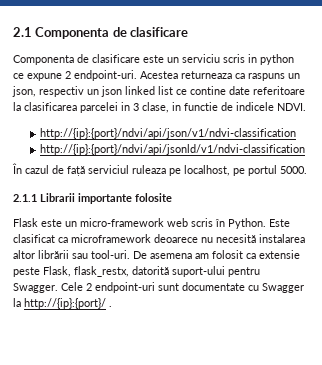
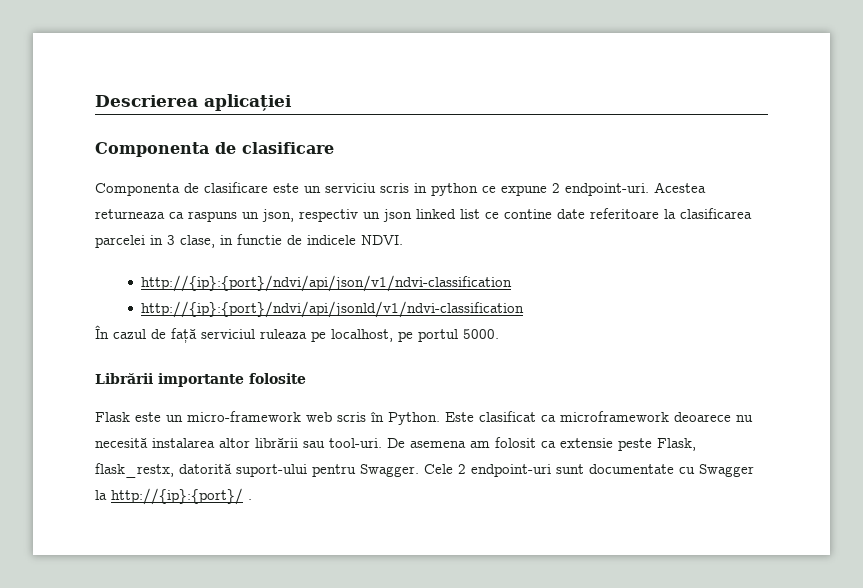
[13,27,32,37] 2.1 -> [95,94,292,111] Descrierea aplicației //
[13,193,75,202] 2.1.1 Librarii -> [95,373,153,384] Librării

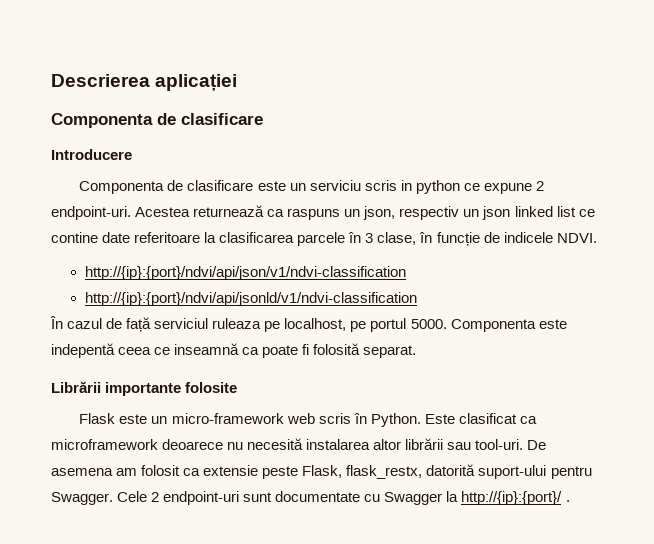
(334, 148) none -> [51,149,132,160] // Introducere
[95,209,165,219] returneaza -> [193,205,265,217] returnează
[95,234,282,248] parcelei in 3 clase, in functie -> [297,232,480,246] parcele în 3 clase, în funcție
(499, 334) none -> [450,319,567,332] [51,343,417,358] Componenta este indepentă ceea ce inseamnă ca poate fi folosită separat.

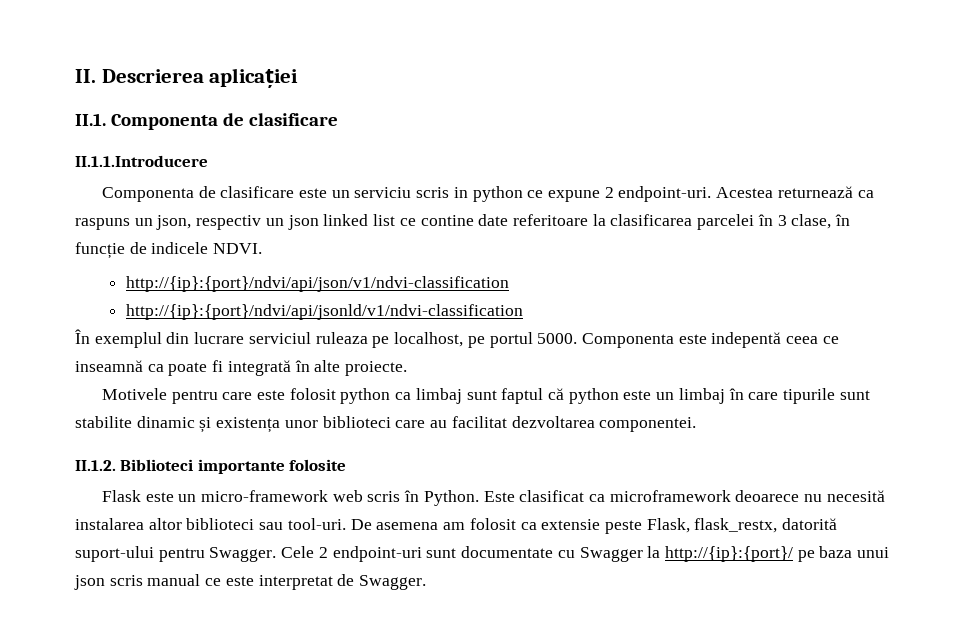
(51, 80) none -> [75,69,96,83] II.
(238, 82) none -> [75,113,106,126] II.1.
[51,149,132,160] Introducere -> [75,155,208,167] II.1.1.Introducere
[297,232,346,246] parcele -> [697,214,755,230] parcelei
[67,317,152,332] cazul de față -> [94,332,245,348] exemplul din lucrare
[313,343,417,358] [51,381,101,393] folosită separat. // Librării -> [227,360,408,376] [101,388,870,404] [75,416,697,433] [75,459,194,471] integrată în alte proiecte. // Motivele pentru care este folosit python ca limbaj sunt faptul că python este un limbaj în care tipurile sunt stabilite dinamic și existența unor biblioteci care au facilitat dezvoltarea componentei. // II.1.2. Biblioteci
[405,438,444,450] librării -> [186,518,255,530] biblioteci
[565,500,570,502] . -> [797,546,890,562] [74,574,427,590] pe baza unui json scris manual ce este interpretat de Swagger.

